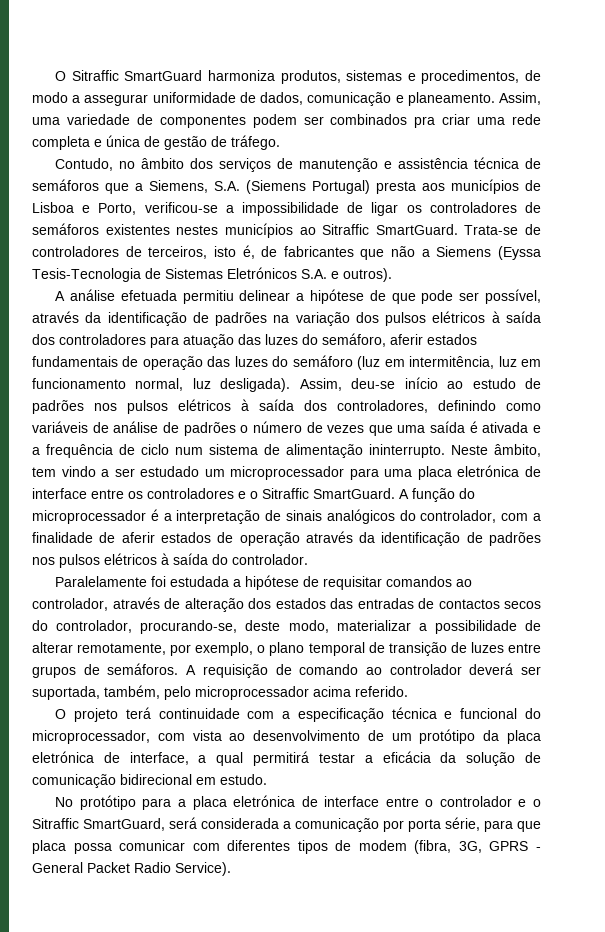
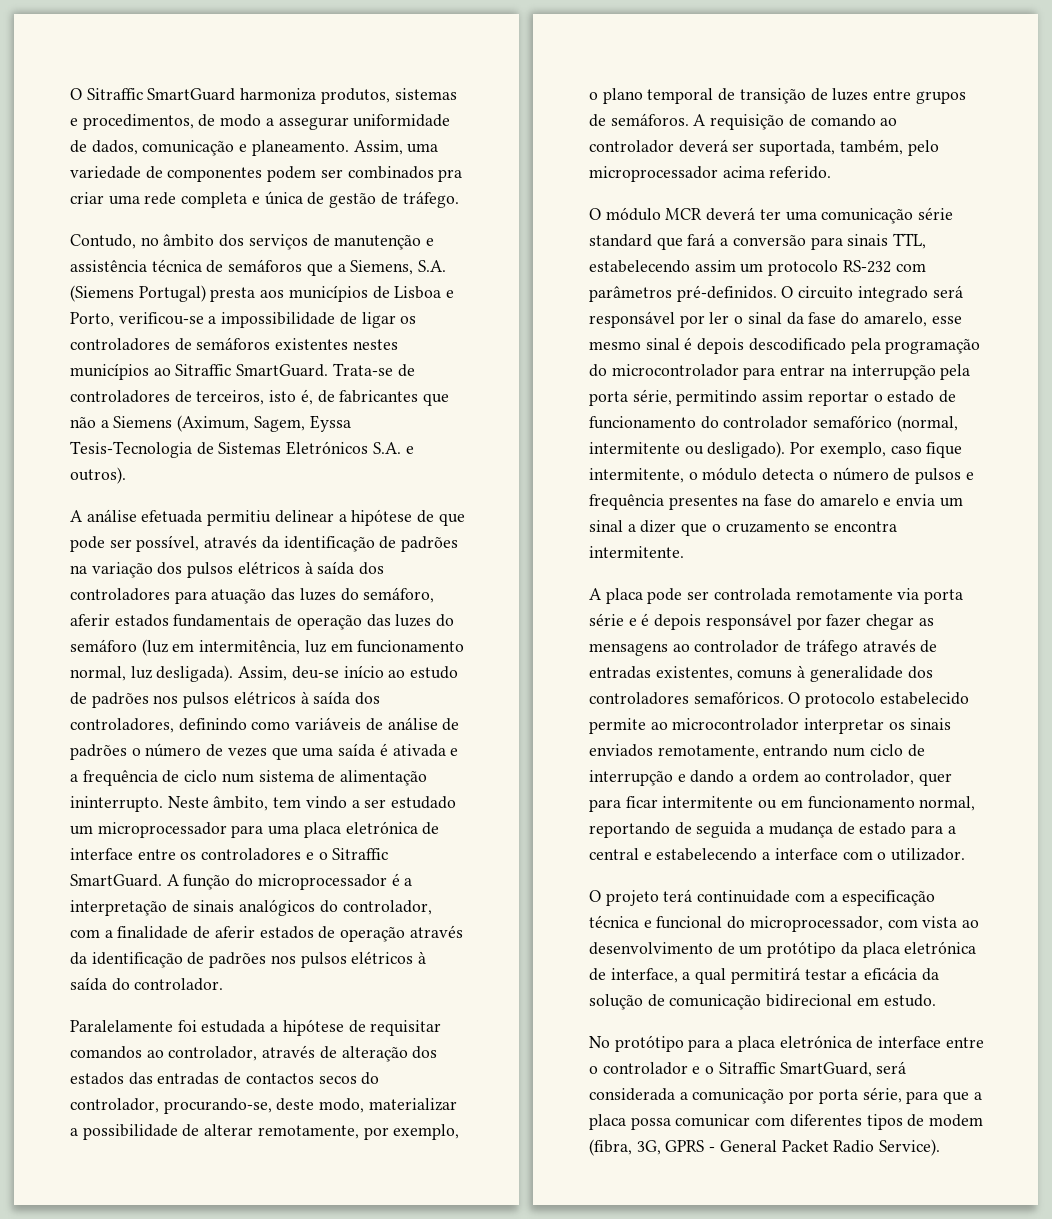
[497,246,541,260] (Eyssa -> [177,415,351,432] (Aximum, Sagem, Eyssa
(408, 691) none -> [589,207,954,224] [589,233,927,250] [589,260,926,276] [589,285,963,302] [589,311,962,328] [589,337,981,354] [589,364,971,380] [589,389,957,406] [589,415,958,432] [589,441,963,458] [589,467,974,484] [589,494,963,510] [589,520,898,536] [589,546,684,558] [589,588,964,604] [589,613,934,630] [589,639,938,656] [589,665,933,682] [589,691,969,708] [589,718,951,734] [589,744,925,759] [589,770,953,786] [589,796,976,812] [589,822,956,838] [589,848,966,861] // O módulo MCR deverá ter uma comunicação série standard que fará a conversão para sinais TTL, estabelecendo assim um protocolo RS-232 com parâmetros pré-definidos. O circuito integrado será responsável por ler o sinal da fase do amarelo, esse mesmo sinal é depois descodificado pela programação do microcontrolador para entrar na interrupção pela porta série, permitindo assim reportar o estado de funcionamento do controlador semafórico (normal, intermitente ou desligado). Por exemplo, caso fique intermitente, o módulo detecta o número de pulsos e frequência presentes na fase do amarelo e envia um sinal a dizer que o cruzamento se encontra intermitente. // A placa pode ser controlada remotamente via porta série e é depois responsável por fazer chegar as mensagens ao controlador de tráfego através de entradas existentes, comuns à generalidade dos controladores semafóricos. O protocolo estabelecido permite ao microcontrolador interpretar os sinais enviados remotamente, entrando num ciclo de interrupção e dando a ordem ao controlador, quer para ficar intermitente ou em funcionamento normal, reportando de seguida a mudança de estado para a central e estabelecendo a interface com o utilizador.
(541, 826) none -> [973,1092,982,1100] a

